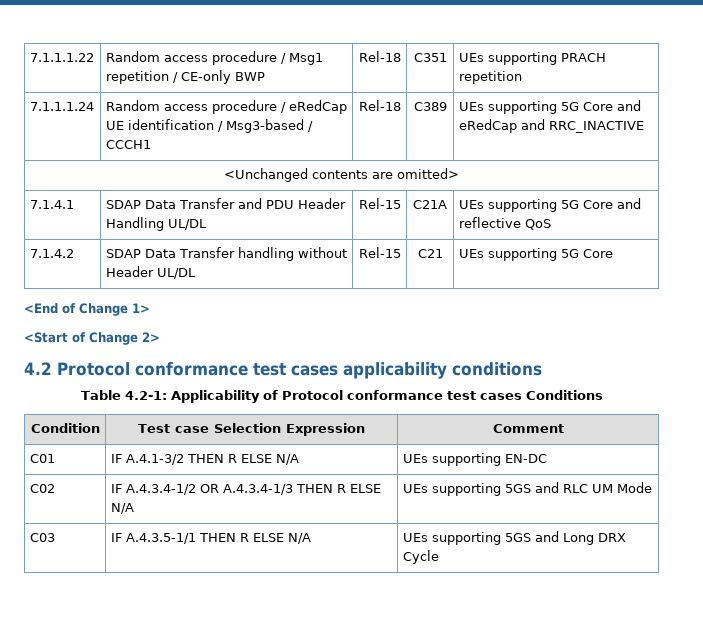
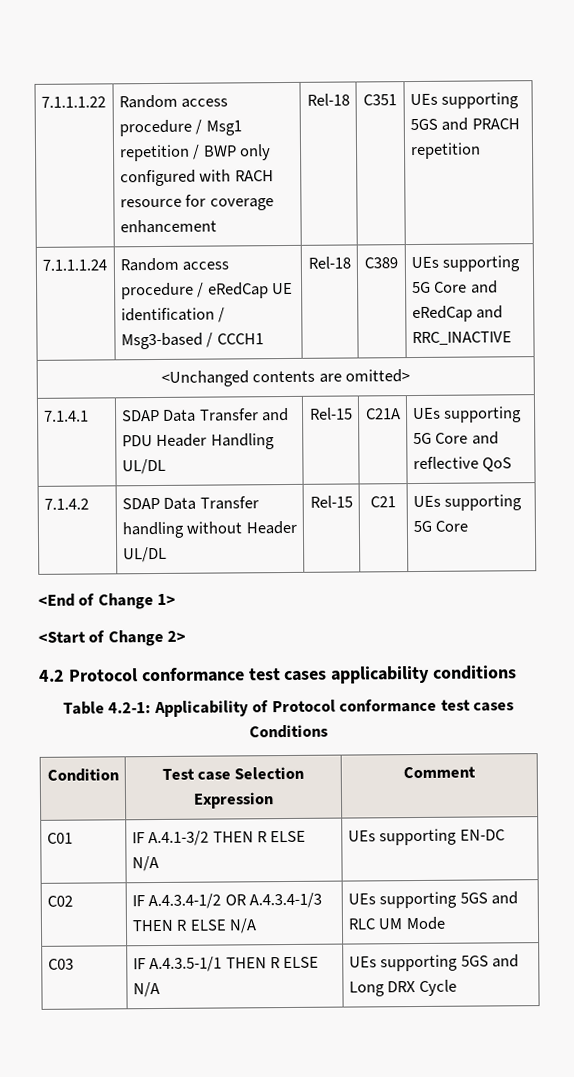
[180,70,231,84] CE-only -> (201, 152) none
(265, 76) none -> [238,144,271,161] [119,169,274,187] [119,194,274,211] [119,219,217,234] only configured with RACH resource for coverage enhancement
(557, 58) none -> [409,117,469,131] 5GS and

